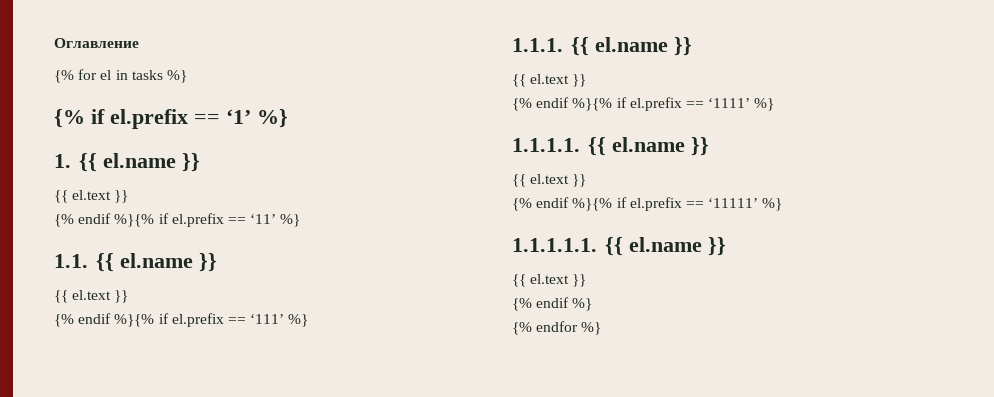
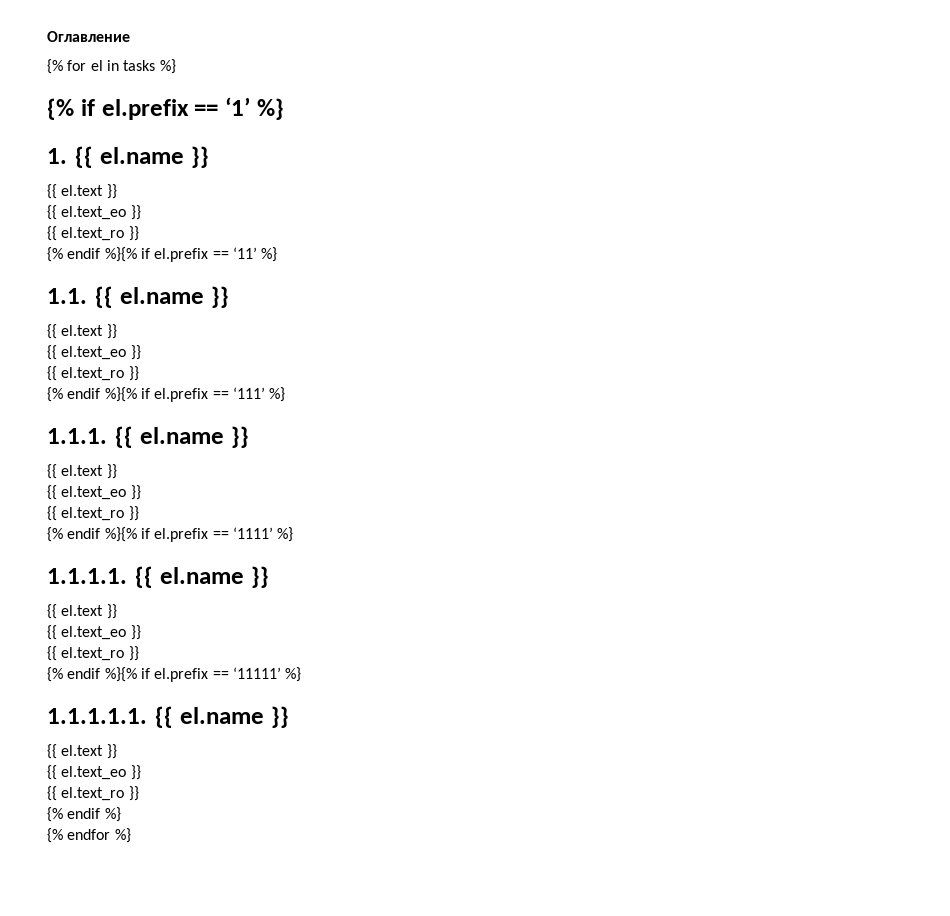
(129, 196) none -> [47,205,141,220] [47,226,139,241] // {{ el.text_eo }} // {{ el.text_ro }}
(129, 296) none -> [47,345,141,360] [47,366,139,381] // {{ el.text_eo }} // {{ el.text_ro }}
(587, 80) none -> [47,485,141,500] [47,506,139,521] // {{ el.text_eo }} // {{ el.text_ro }}
(587, 180) none -> [47,625,141,640] [47,646,139,661] // {{ el.text_eo }} // {{ el.text_ro }}
(587, 280) none -> [47,765,141,780] [47,786,139,801] // {{ el.text_eo }} // {{ el.text_ro }}

